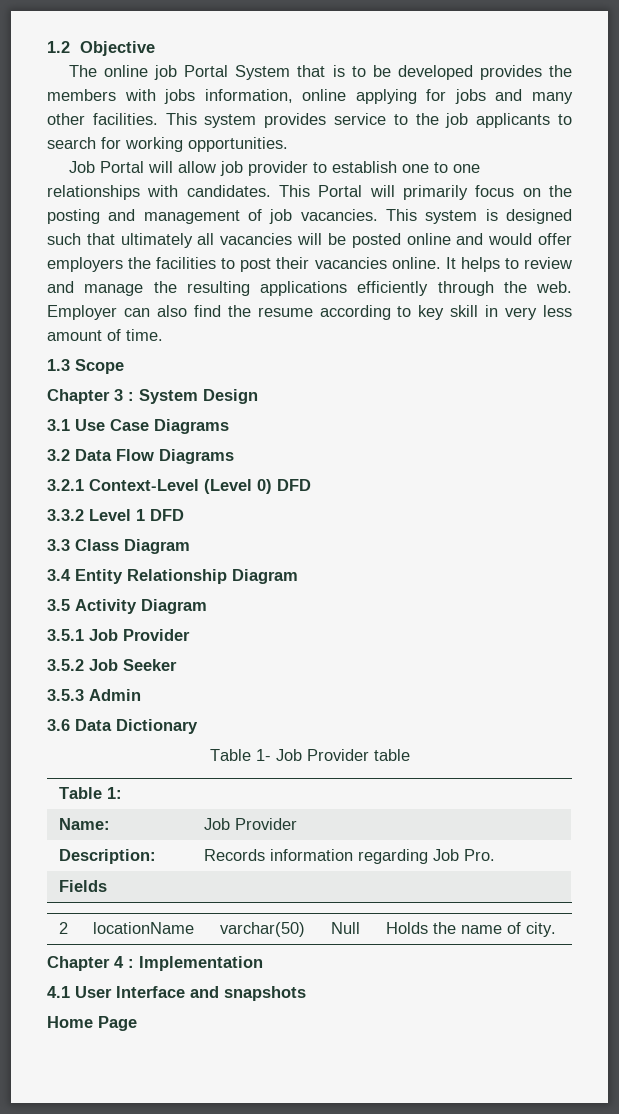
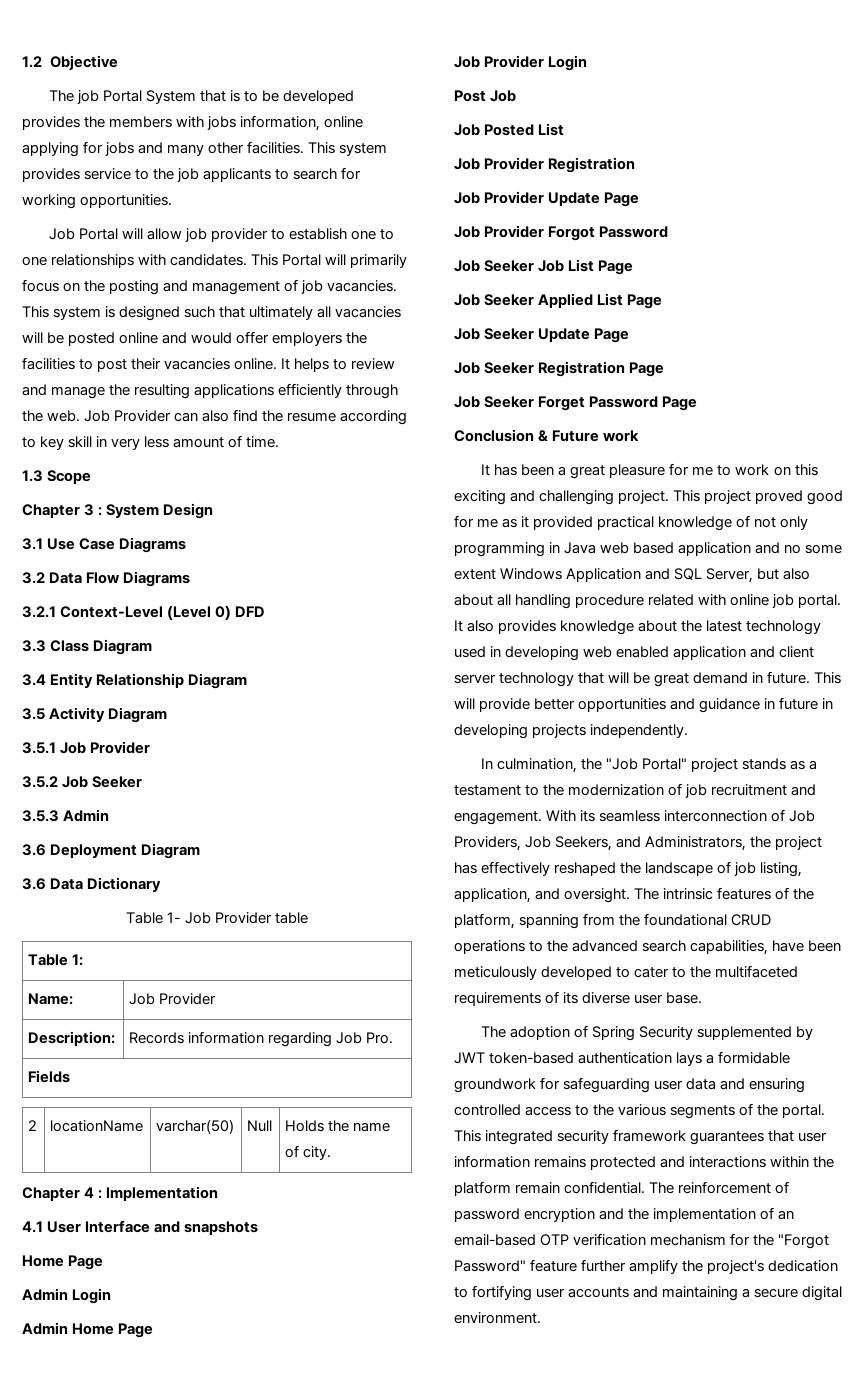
[104,65,149,77] online -> (75, 96) none
[47,305,117,320] Employer -> [84,410,172,422] Job Provider
[47,509,184,521] // 3.3.2 Level 1 DFD -> (266, 611) none
(141, 695) none -> [22,843,201,859] // 3.6 Deployment Diagram
(137, 1023) none -> [22,1288,112,1304] [22,1322,154,1338] [454,55,588,71] [454,90,517,102] [454,123,565,136] [454,157,636,173] [454,191,640,207] [454,225,669,241] [454,259,634,275] [454,293,663,309] [454,328,630,343] [454,361,665,377] [454,396,698,411] [454,429,640,442] [481,463,818,479] [454,490,844,505] [454,515,809,531] [454,542,843,557] [454,568,811,583] [454,594,842,609] [454,620,822,635] [454,646,815,661] [454,671,842,687] [454,697,834,713] [454,724,689,739] [481,758,818,773] [454,783,817,798] [454,809,816,825] [454,836,823,851] [454,861,803,877] [454,887,815,903] [454,913,772,929] [454,940,842,955] [454,965,799,980] [454,991,703,1006] [481,1025,814,1041] [454,1051,791,1066] [454,1077,806,1093] [454,1103,826,1119] [454,1129,828,1145] [454,1155,835,1170] [454,1181,790,1196] [454,1207,795,1222] [454,1233,830,1249] [454,1259,839,1274] [454,1285,843,1301] [454,1312,541,1324] // Admin Login // Admin Home Page // Job Provider Login // Post Job // Job Posted List // Job Provider Registration // Job Provider Update Page // Job Provider Forgot Password // Job Seeker Job List Page // Job Seeker Applied List Page // Job Seeker Update Page // Job Seeker Registration Page // Job Seeker Forget Password Page // Conclusion & Future work // It has been a great pleasure for me to work on this exciting and challenging project. This project proved good for me as it provided practical knowledge of not only programming in Java web based application and no some extent Windows Application and SQL Server, but also about all handling procedure related with online job portal. It also provides knowledge about the latest technology used in developing web enabled application and client server technology that will be great demand in future. This will provide better opportunities and guidance in future in developing projects independently. // In culmination, the "Job Portal" project stands as a testament to the modernization of job recruitment and engagement. With its seamless interconnection of Job Providers, Job Seekers, and Administrators, the project has effectively reshaped the landscape of job listing, application, and oversight. The intrinsic features of the platform, spanning from the foundational CRUD operations to the advanced search capabilities, have been meticulously developed to cater to the multifaceted requirements of its diverse user base. // The adoption of Spring Security supplemented by JWT token-based authentication lays a formidable groundwork for safeguarding user data and ensuring controlled access to the various segments of the portal. This integrated security framework guarantees that user information remains protected and interactions within the platform remain confidential. The reinforcement of password encryption and the implementation of an email-based OTP verification mechanism for the "Forgot Password" feature further amplify the project's dedication to fortifying user accounts and maintaining a secure digital environment.

